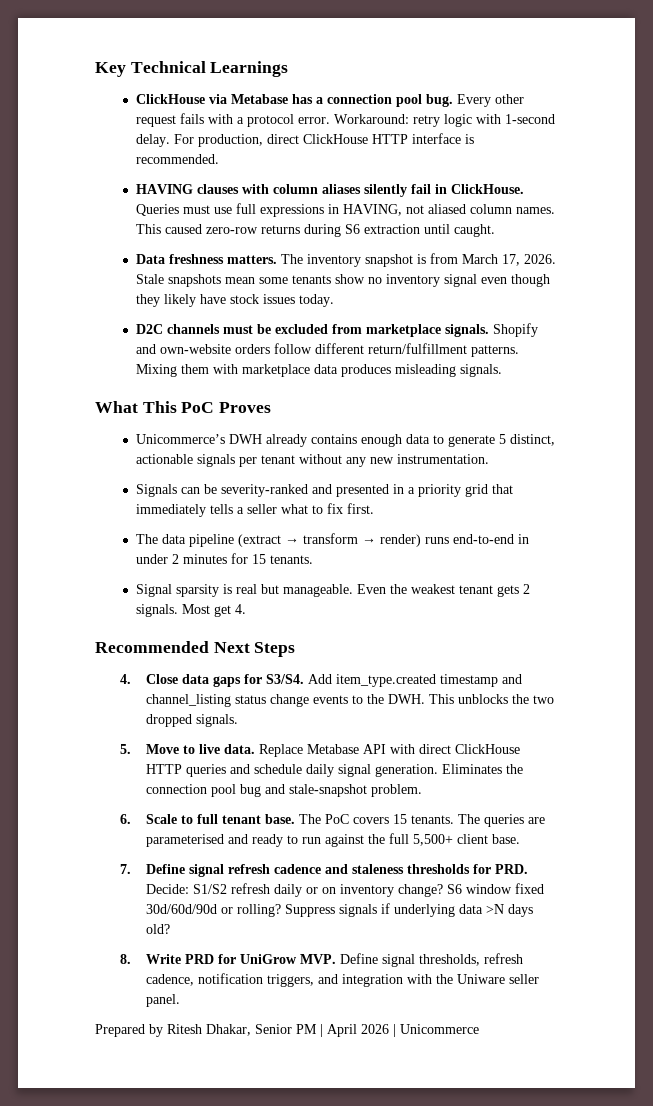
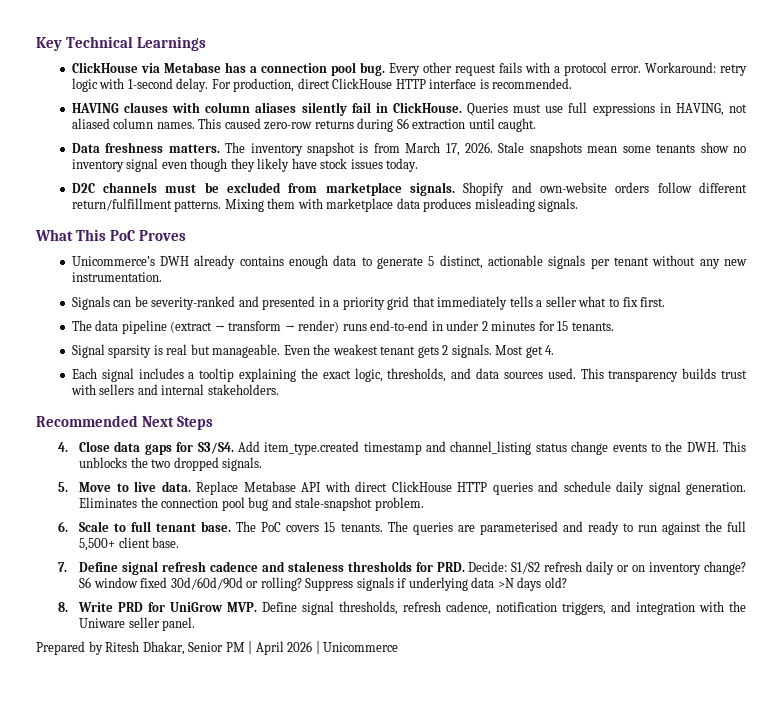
(246, 609) none -> [71,368,748,382] [70,384,279,395] // Each signal includes a tooltip explaining the exact logic, thresholds, and data sources used. This transparency builds trust with sellers and internal stakeholders.

